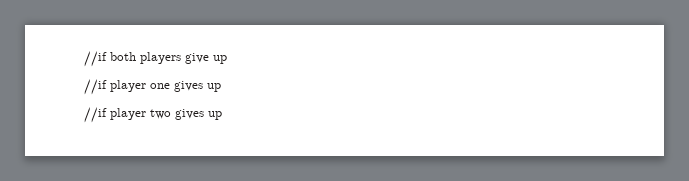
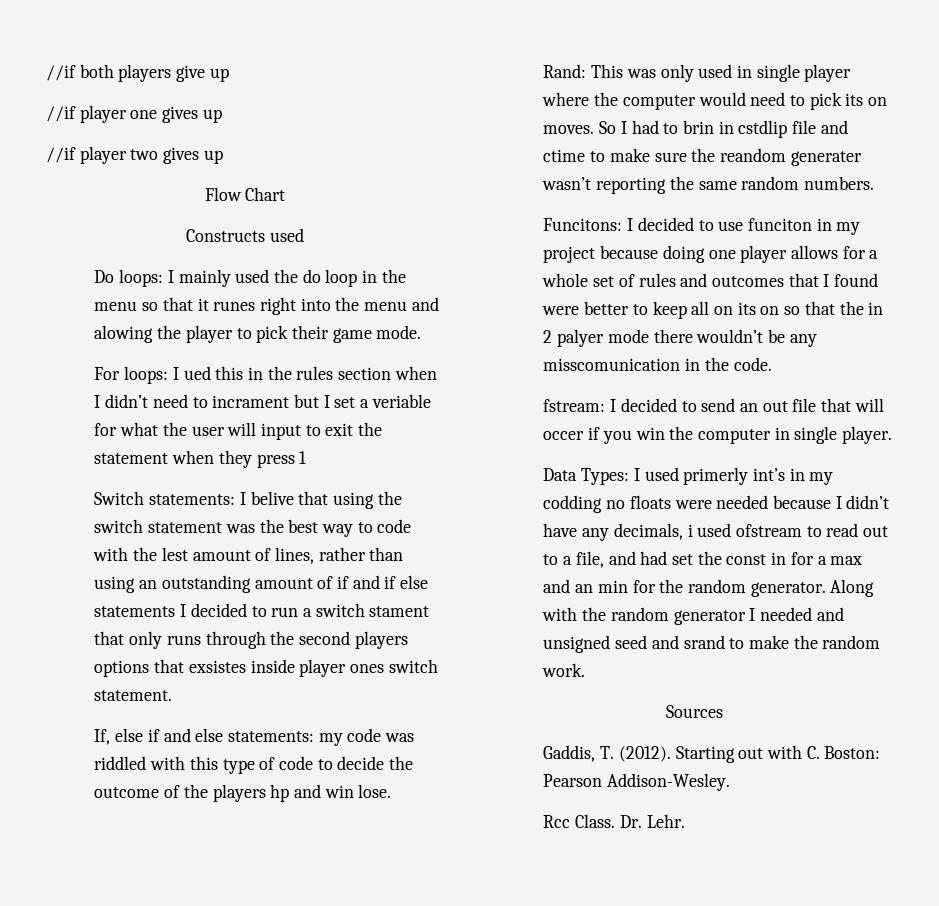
(222, 115) none -> [204,187,286,201] [186,228,304,242] [94,269,406,287] [94,297,439,315] [94,325,422,343] [94,366,437,384] [94,394,431,408] [94,422,383,440] [94,450,307,468] [94,491,402,509] [94,519,412,537] [93,547,404,564] [94,575,429,593] [94,603,430,617] [94,631,408,649] [94,659,438,677] [94,690,173,701] [94,728,415,746] [94,756,414,774] [94,784,392,802] [543,64,852,82] [542,92,888,110] [543,120,848,138] [543,148,862,166] [542,176,875,194] [543,217,861,235] [543,245,879,263] [542,273,879,287] [542,301,884,319] [543,329,817,347] [543,357,772,371] [543,398,884,412] [543,426,893,444] [543,467,834,485] [543,495,890,513] [543,523,889,541] [543,551,863,568] [543,579,875,597] [542,607,844,625] [543,635,881,653] [542,663,586,677] [665,705,723,718] [543,745,881,763] [543,773,731,791] [543,814,685,828] // Flow Chart // Constructs used // Do loops: I mainly used the do loop in the menu so that it runes right into the menu and alowing the player to pick their game mode. // For loops: I ued this in the rules section when I didn’t need to incrament but I set a veriable for what the user will input to exit the statement when they press 1 // Switch statements: I belive that using the switch statement was the best way to code with the lest amount of lines, rather than using an outstanding amount of if and if else statements I decided to run a switch stament that only runs through the second players options that exsistes inside player ones switch statement. // If, else if and else statements: my code was riddled with this type of code to decide the outcome of the players hp and win lose. // Rand: This was only used in single player where the computer would need to pick its on moves. So I had to brin in cstdlip file and ctime to make sure the reandom generater wasn’t reporting the same random numbers. // Funcitons: I decided to use funciton in my project because doing one player allows for a whole set of rules and outcomes that I found were better to keep all on its on so that the in 2 palyer mode there wouldn’t be any misscomunication in the code. // fstream: I decided to send an out file that will occer if you win the computer in single player. // Data Types: I used primerly int’s in my codding no floats were needed because I didn’t have any decimals, i used ofstream to read out to a file, and had set the const in for a max and an min for the random generator. Along with the random generator I needed and unsigned seed and srand to make the random work. // Sources // Gaddis, T. (2012). Starting out with C. Boston: Pearson Addison-Wesley. // Rcc Class. Dr. Lehr.

